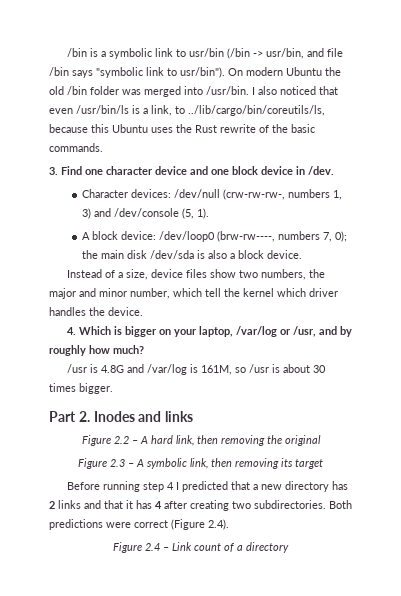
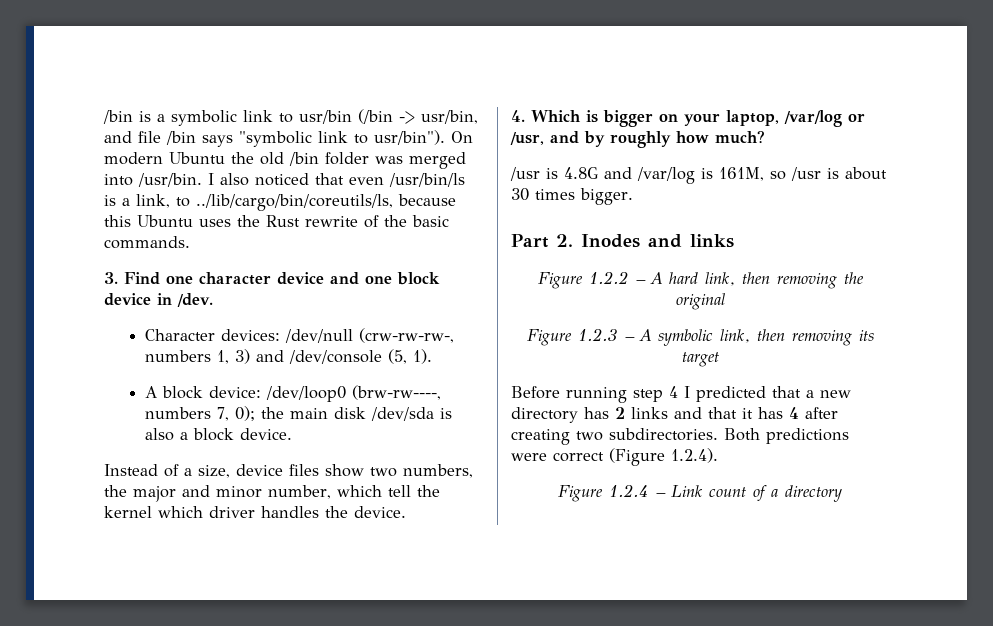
[113,436,129,444] 2.2 -> [588,271,628,284] 1.2.2
[110,459,125,467] 2.3 -> [577,328,617,341] 1.2.3
[208,519,229,530] [113,542,160,553] 2.4). // Figure 2.4 -> [671,448,718,463] [558,484,648,502] 1.2.4). // Figure 1.2.4

